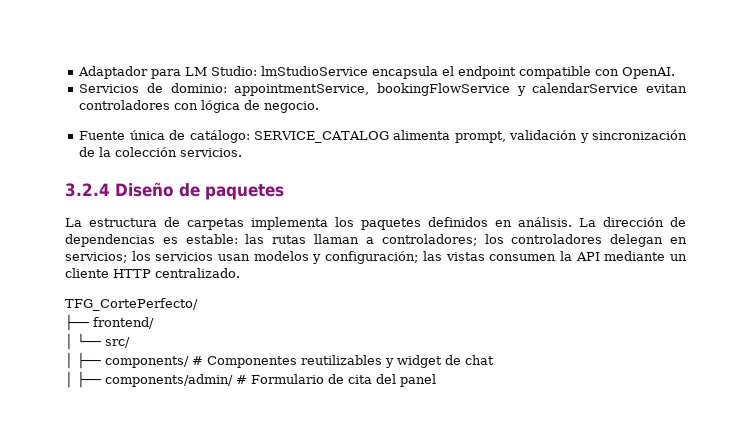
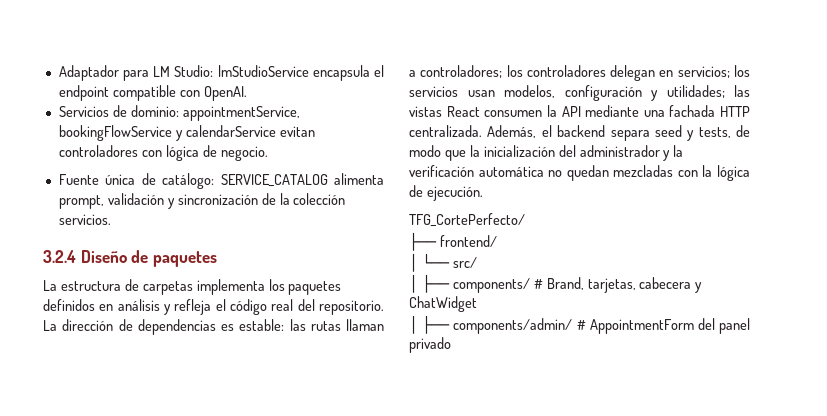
[518,217,572,227] análisis. -> [117,299,384,315] análisis y refleja el código real del repositorio.
[253,251,419,264] modelos y configuración; -> [504,85,725,101] modelos, configuración y utilidades;
(485, 256) none -> [446,106,480,117] React
[670,254,687,261] [65,268,240,278] un cliente HTTP centralizado. -> [643,105,750,117] [409,125,750,141] [409,145,684,161] [409,165,750,181] [409,185,483,201] una fachada HTTP centralizada. Además, el backend separa seed y tests, de modo que la inicialización del administrador y la verificación automática no quedan mezcladas con la lógica de ejecución.
[207,355,494,368] Componentes reutilizables y widget de chat -> [546,277,703,293] [409,296,477,312] Brand, tarjetas, cabecera y ChatWidget
[251,374,372,384] Formulario de cita -> [589,319,694,334] AppointmentForm
(436, 380) none -> [409,337,451,353] privado

